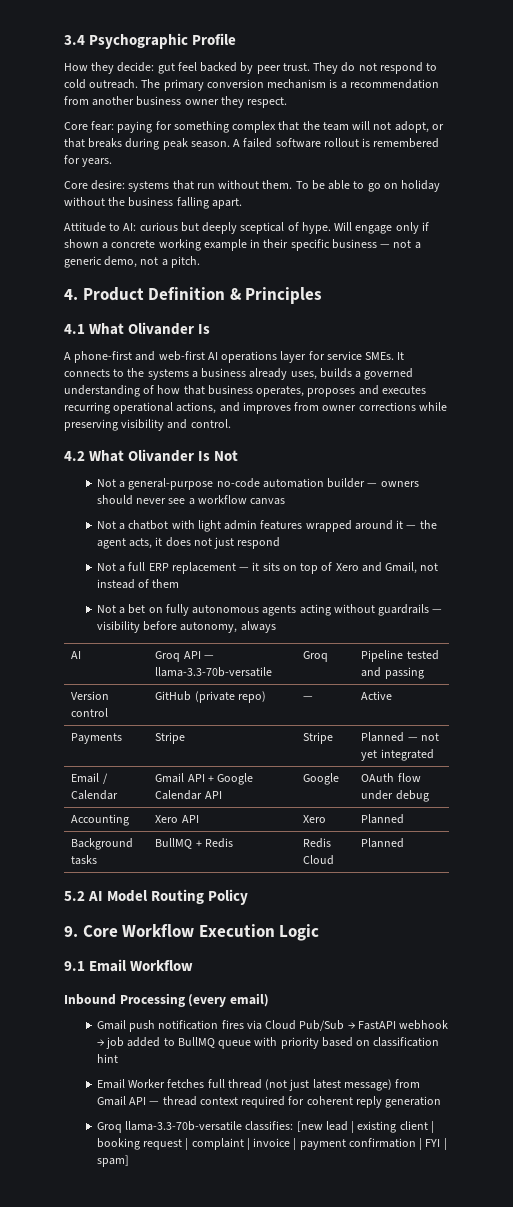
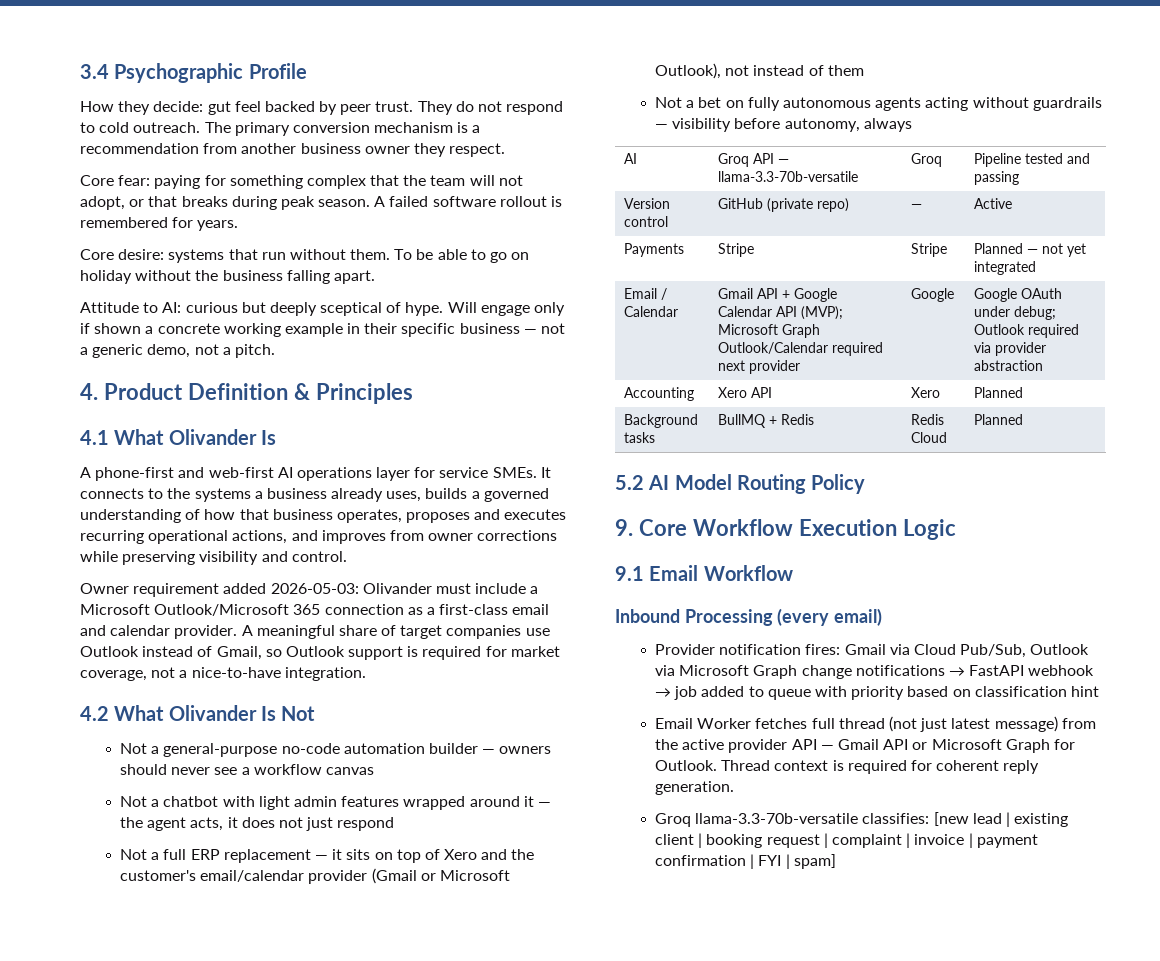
(231, 423) none -> [80,583,539,597] [80,604,550,616] [80,625,550,639] [80,646,560,660] [80,667,366,681] // Owner requirement added 2026-05-03: Olivander must include a Microsoft Outlook/Microsoft 365 connection as a first-class email and calendar provider. A meaningful share of target companies use Outlook instead of Gmail, so Outlook support is required for market coverage, not a nice-to-have integration.
[385,562,418,574] Gmail, -> [511,849,535,860] [120,868,511,884] [655,63,722,79] the customer's email/calendar provider (Gmail or Microsoft Outlook),
[303,773,340,785] [361,773,421,782] [361,790,429,802] | Google | OAuth flow under debug -> [800,306,843,320] [717,324,820,338] [717,342,883,356] [717,360,800,374] [910,288,954,302] [973,288,1062,302] [973,306,1056,320] [973,324,1079,338] [973,342,1046,356] [973,360,1043,371] (MVP); Microsoft Graph Outlook/Calendar required next provider | Google | Google OAuth under debug; Outlook required via provider abstraction
[96,1020,345,1032] Gmail push notification fires via Cloud Pub/Sub -> [655,644,1090,658] [655,665,945,679] Provider notification fires: Gmail via Cloud Pub/Sub, Outlook via Microsoft Graph change notifications
[177,1037,215,1048] BullMQ -> (764, 691) none
[96,1096,238,1106] Gmail API — thread context -> [655,739,1075,753] [655,760,844,771] the active provider API — Gmail API or Microsoft Graph for Outlook. Thread context is
[385,1096,442,1108] generation -> [655,781,735,795] generation.

